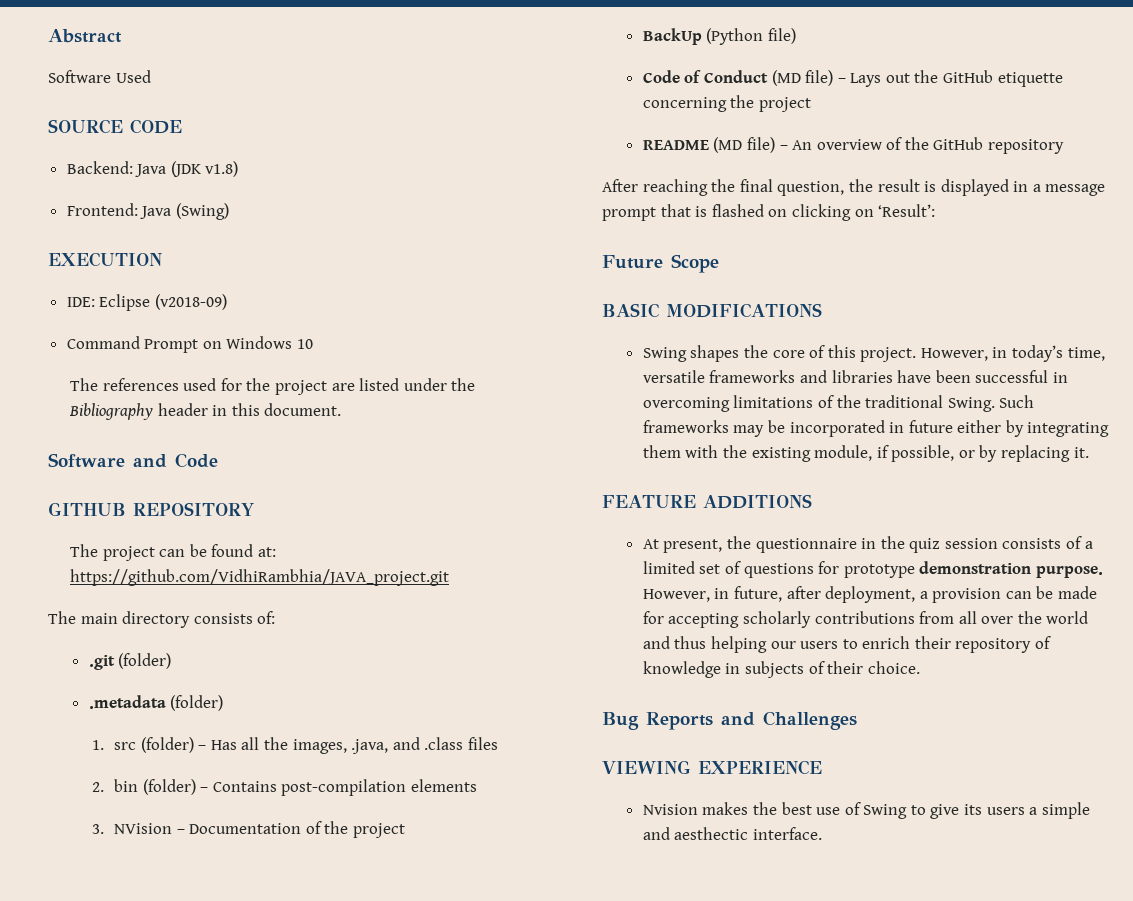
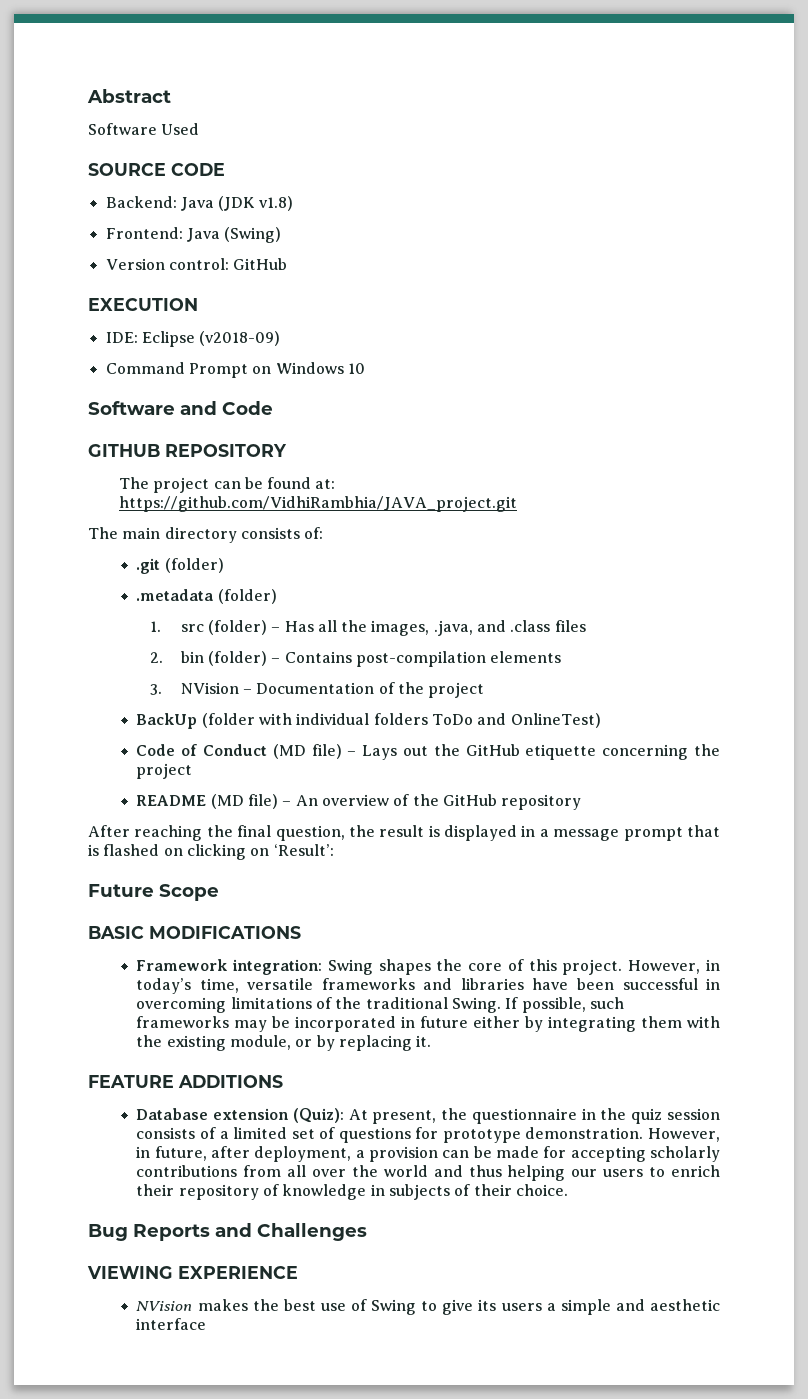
(229, 211) none -> [105,258,288,270] // Version control: GitHub
[70,378,476,395] [69,403,342,420] // The references used for the project are listed under the Bibliography header in this document. -> (365, 368) none
[706,28,796,45] (Python file) -> [201,713,601,728] (folder with individual folders ToDo and OnlineTest)
(822, 310) none -> [136,959,323,975] Framework integration:
[999,395,1035,408] Such -> [505,997,625,1013] If possible, such
[876,445,955,462] if possible, -> (292, 1042) none
(812, 501) none -> [136,1108,344,1123] Database extension (Quiz):
[919,561,1103,578] demonstration purpose. -> [525,1127,644,1139] demonstration.
[642,804,698,815] Nvision -> [136,1301,193,1311] NVision
[674,827,822,840] aesthectic interface. -> [649,1299,720,1311] [136,1318,207,1330] aesthetic interface

